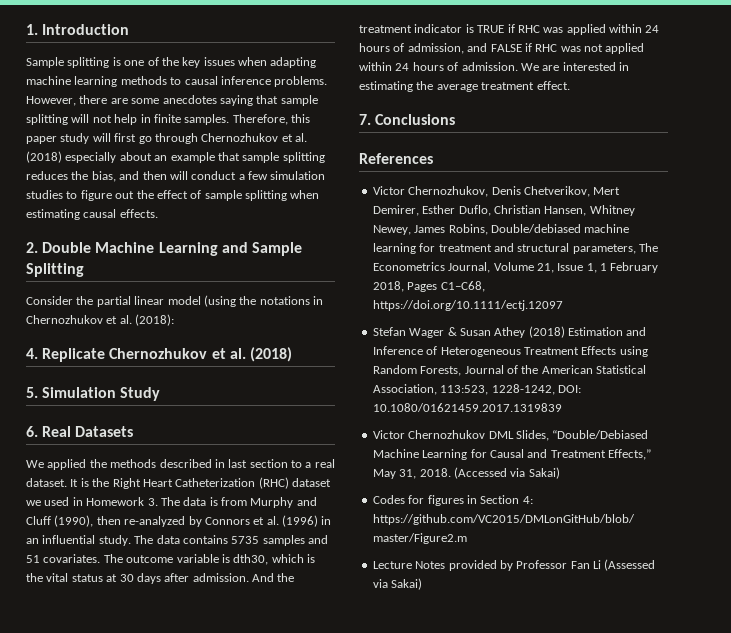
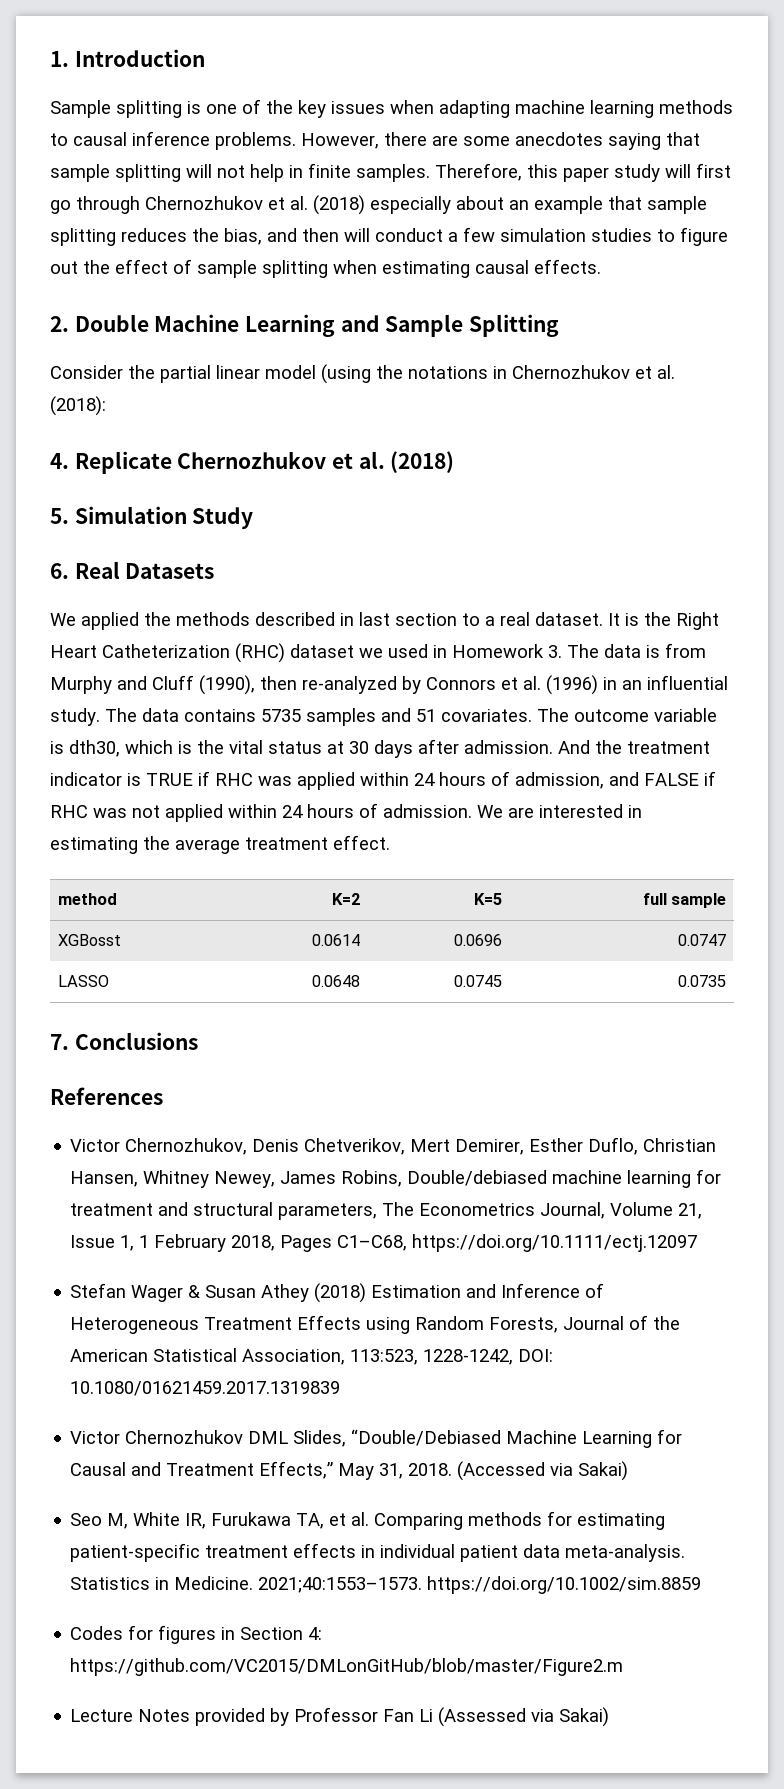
(570, 85) none -> [57,893,117,905] [332,893,361,905] [474,893,503,905] [642,893,727,908] [57,934,121,946] [312,934,361,946] [454,934,503,946] [678,934,727,946] [57,975,109,987] [312,975,361,987] [454,975,503,987] [678,975,727,987] // method | K=2 | K=5 | full sample // XGBosst | 0.0614 | 0.0696 | 0.0747 // LASSO | 0.0648 | 0.0745 | 0.0735
(560, 473) none -> [70,1511,666,1530] [70,1543,686,1562] [70,1576,702,1594] // Seo M, White IR, Furukawa TA, et al. Comparing methods for estimating patient-specific treatment effects in individual patient data meta-analysis. Statistics in Medicine. 2021;40:1553–1573. https://doi.org/10.1002/sim.8859

